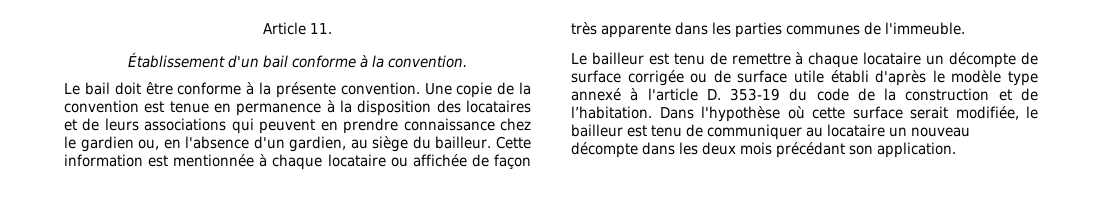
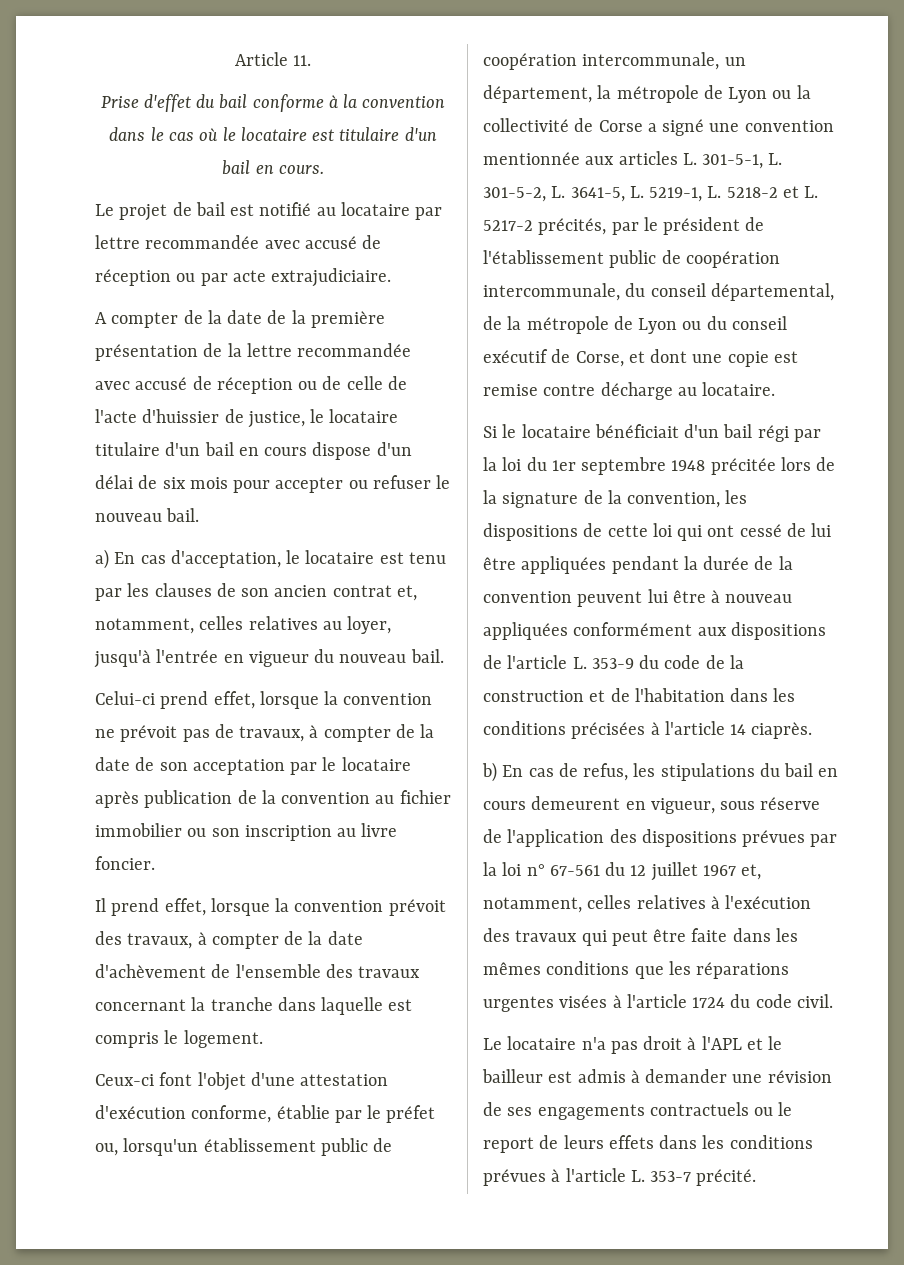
[128,52,259,68] Établissement d'un -> [100,94,216,112] Prise d'effet du
[388,55,467,68] [64,82,531,98] [64,100,531,116] [64,118,531,134] [64,136,531,152] [64,154,531,170] [571,22,965,38] [571,52,1038,68] [571,70,1038,86] [571,88,781,101] convention. // Le bail doit être conforme à la présente convention. Une copie de la convention est tenue en permanence à la disposition des locataires et de leurs associations qui peuvent en prendre connaissance chez le gardien ou, en l'absence d'un gardien, au siège du bailleur. Cette information est mentionnée à chaque locataire ou affichée de façon très apparente dans les parties communes de l'immeuble. // Le bailleur est tenu de remettre à chaque locataire un décompte de surface corrigée ou de surface utile établi d'après le modèle type annexé à l'article D. 353-19 -> [362,96,446,108] [109,127,437,141] [222,160,324,175] [95,202,443,221] [95,235,382,249] [95,268,392,287] [95,310,385,328] [95,343,412,361] [95,376,407,394] [95,409,399,428] [95,442,412,460] [95,475,451,493] [95,508,200,522] [95,549,446,569] [95,583,417,601] [95,616,392,634] [94,649,444,668] [95,691,433,709] [95,724,435,742] [95,757,411,775] [95,790,451,808] [95,823,398,841] [95,856,155,870] [95,898,446,916] [95,931,363,949] [95,964,421,978] [95,997,413,1015] [95,1030,263,1048] [95,1072,389,1091] [95,1105,436,1123] [95,1138,393,1156] [483,52,746,70] [483,85,811,103] [483,118,834,136] [483,151,783,169] [483,186,819,202] [483,217,765,235] [483,250,780,268] [483,283,834,301] [483,316,787,334] [483,349,798,367] [483,382,776,400] [483,424,821,442] [483,457,836,475] [483,490,748,508] [483,523,832,541] [483,556,793,574] [483,589,793,607] [483,622,826,640] [483,655,634,669] convention dans le cas où le locataire est titulaire d'un bail en cours. // Le projet de bail est notifié au locataire par lettre recommandée avec accusé de réception ou par acte extrajudiciaire. // A compter de la date de la première présentation de la lettre recommandée avec accusé de réception ou de celle de l'acte d'huissier de justice, le locataire titulaire d'un bail en cours dispose d'un délai de six mois pour accepter ou refuser le nouveau bail. // a) En cas d'acceptation, le locataire est tenu par les clauses de son ancien contrat et, notamment, celles relatives au loyer, jusqu'à l'entrée en vigueur du nouveau bail. // Celui-ci prend effet, lorsque la convention ne prévoit pas de travaux, à compter de la date de son acceptation par le locataire après publication de la convention au fichier immobilier ou son inscription au livre foncier. // Il prend effet, lorsque la convention prévoit des travaux, à compter de la date d'achèvement de l'ensemble des travaux concernant la tranche dans laquelle est compris le logement. // Ceux-ci font l'objet d'une attestation d'exécution conforme, établie par le préfet ou, lorsqu'un établissement public de coopération intercommunale, un département, la métropole de Lyon ou la collectivité de Corse a signé une convention mentionnée aux articles L. 301-5-1, L. 301-5-2, L. 3641-5, L. 5219-1, L. 5218-2 et L. 5217-2 précités, par le président de l'établissement public de coopération intercommunale, du conseil départemental, de la métropole de Lyon ou du conseil exécutif de Corse, et dont une copie est remise contre décharge au locataire. // Si le locataire bénéficiait d'un bail régi par la loi du 1er septembre 1948 précitée lors de la signature de la convention, les dispositions de cette loi qui ont cessé de lui être appliquées pendant la durée de la convention peuvent lui être à nouveau appliquées conformément aux dispositions de l'article L. 353-9
[571,106,1038,122] [571,124,970,140] [571,142,956,158] l’habitation. Dans l'hypothèse où cette surface serait modifiée, le bailleur est tenu de communiquer au locataire un nouveau décompte dans les deux mois précédant son application. -> [634,688,796,702] [483,721,813,739] [482,762,839,782] [483,796,821,814] [483,829,838,847] [483,862,762,881] [483,895,812,913] [483,928,798,946] [483,961,790,979] [483,994,833,1012] [483,1036,783,1054] [482,1069,832,1083] [483,1102,793,1120] [483,1135,813,1153] [483,1168,757,1186] l'habitation dans les conditions précisées à l'article 14 ciaprès. // b) En cas de refus, les stipulations du bail en cours demeurent en vigueur, sous réserve de l'application des dispositions prévues par la loi n° 67-561 du 12 juillet 1967 et, notamment, celles relatives à l'exécution des travaux qui peut être faite dans les mêmes conditions que les réparations urgentes visées à l'article 1724 du code civil. // Le locataire n'a pas droit à l'APL et le bailleur est admis à demander une révision de ses engagements contractuels ou le report de leurs effets dans les conditions prévues à l'article L. 353-7 précité.

